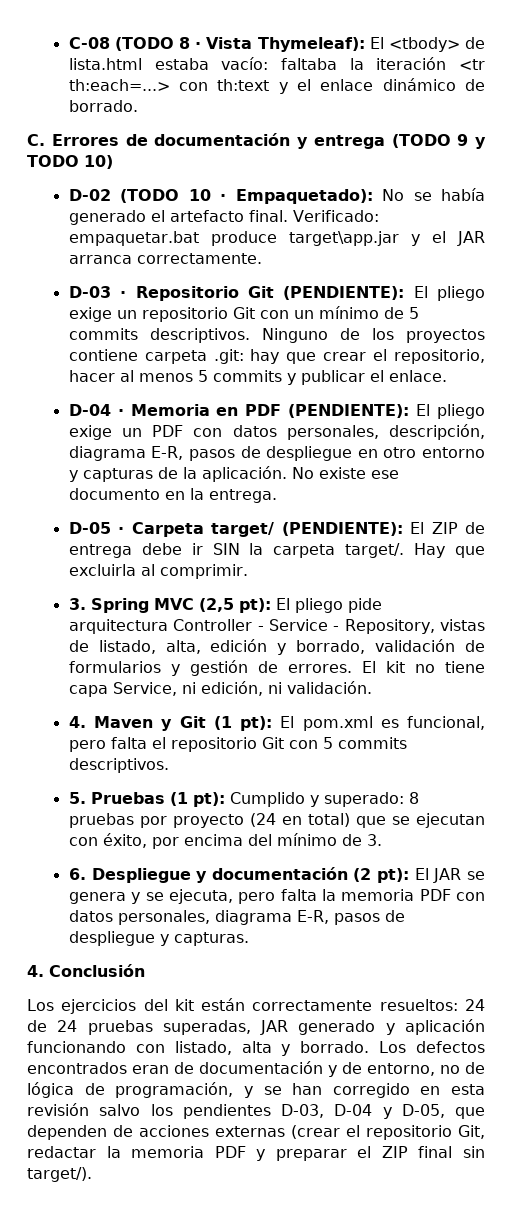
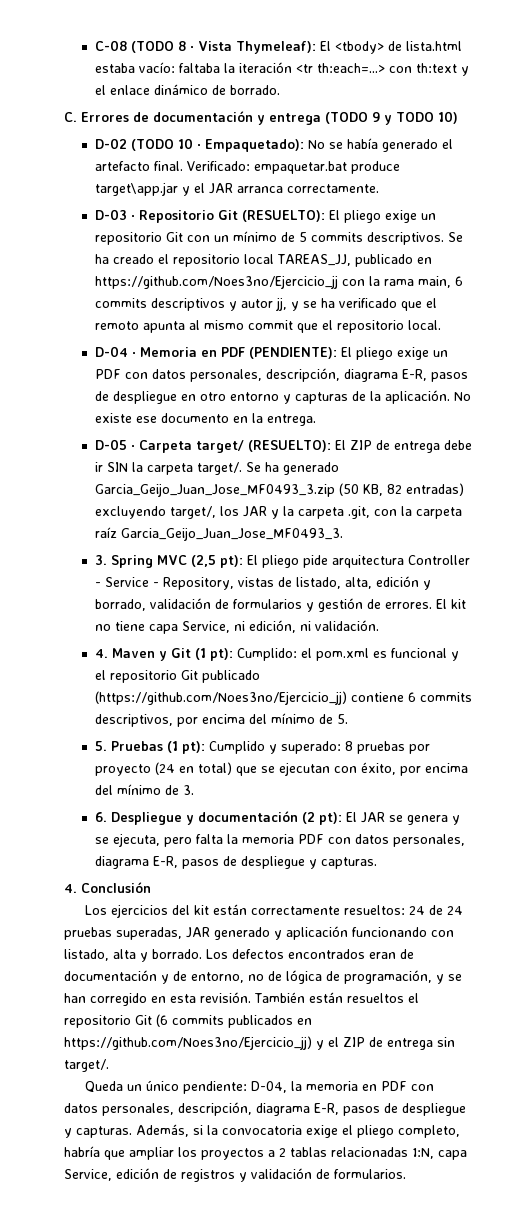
[283,286,405,300] (PENDIENTE): -> [241,210,325,222] (RESUELTO):
[261,328,485,343] [68,349,485,364] [68,370,447,385] Ninguno de los proyectos contiene carpeta .git: hay que crear el repositorio, hacer al menos 5 commits y publicar el enlace. -> [447,232,463,242] [94,254,432,267] [94,275,463,289] [94,297,437,311] [94,320,441,333] Se ha creado el repositorio local TAREAS_JJ, publicado en https://github.com/Noes3no/Ejercicio_jj con la rama main, 6 commits descriptivos y autor jj, y se ha verificado que el remoto apunta al mismo commit que el repositorio local.
[281,522,403,536] (PENDIENTE): -> [247,440,331,452] (RESUELTO):
[414,543,485,558] [68,564,248,579] Hay que excluirla al comprimir. -> [245,462,339,475] [94,483,464,497] [94,506,462,519] [94,527,343,541] Se ha generado Garcia_Geijo_Juan_Jose_MF0493_3.zip (50 KB, 82 entradas) excluyendo target/, los JAR y la carpeta .git, con la carpeta raíz Garcia_Geijo_Juan_Jose_MF0493_3.
[280,716,485,731] [68,737,407,752] [68,758,169,773] El pom.xml es funcional, pero falta el repositorio Git con 5 commits descriptivos. -> [236,648,459,661] [94,670,260,683] [94,691,472,705] [94,713,348,727] Cumplido: el pom.xml es funcional y el repositorio Git publicado (https://github.com/Noes3no/Ejercicio_jj) contiene 6 commits descriptivos, por encima del mínimo de 5.
[27,1103,485,1119] [27,1125,485,1140] [27,1146,485,1161] [27,1167,92,1182] revisión salvo los pendientes D-03, D-04 y D-05, que dependen de acciones externas (crear el repositorio Git, redactar la memoria PDF y preparar el ZIP final sin target/). -> [200,992,419,1003] [64,1014,312,1028] [64,1036,455,1050] [64,1059,109,1072] [85,1080,435,1094] [64,1102,466,1116] [64,1124,460,1138] [64,1146,467,1160] [64,1168,406,1182] revisión. También están resueltos el repositorio Git (6 commits publicados en https://github.com/Noes3no/Ejercicio_jj) y el ZIP de entrega sin target/. // Queda un único pendiente: D-04, la memoria en PDF con datos personales, descripción, diagrama E-R, pasos de despliegue y capturas. Además, si la convocatoria exige el pliego completo, habría que ampliar los proyectos a 2 tablas relacionadas 1:N, capa Service, edición de registros y validación de formularios.

